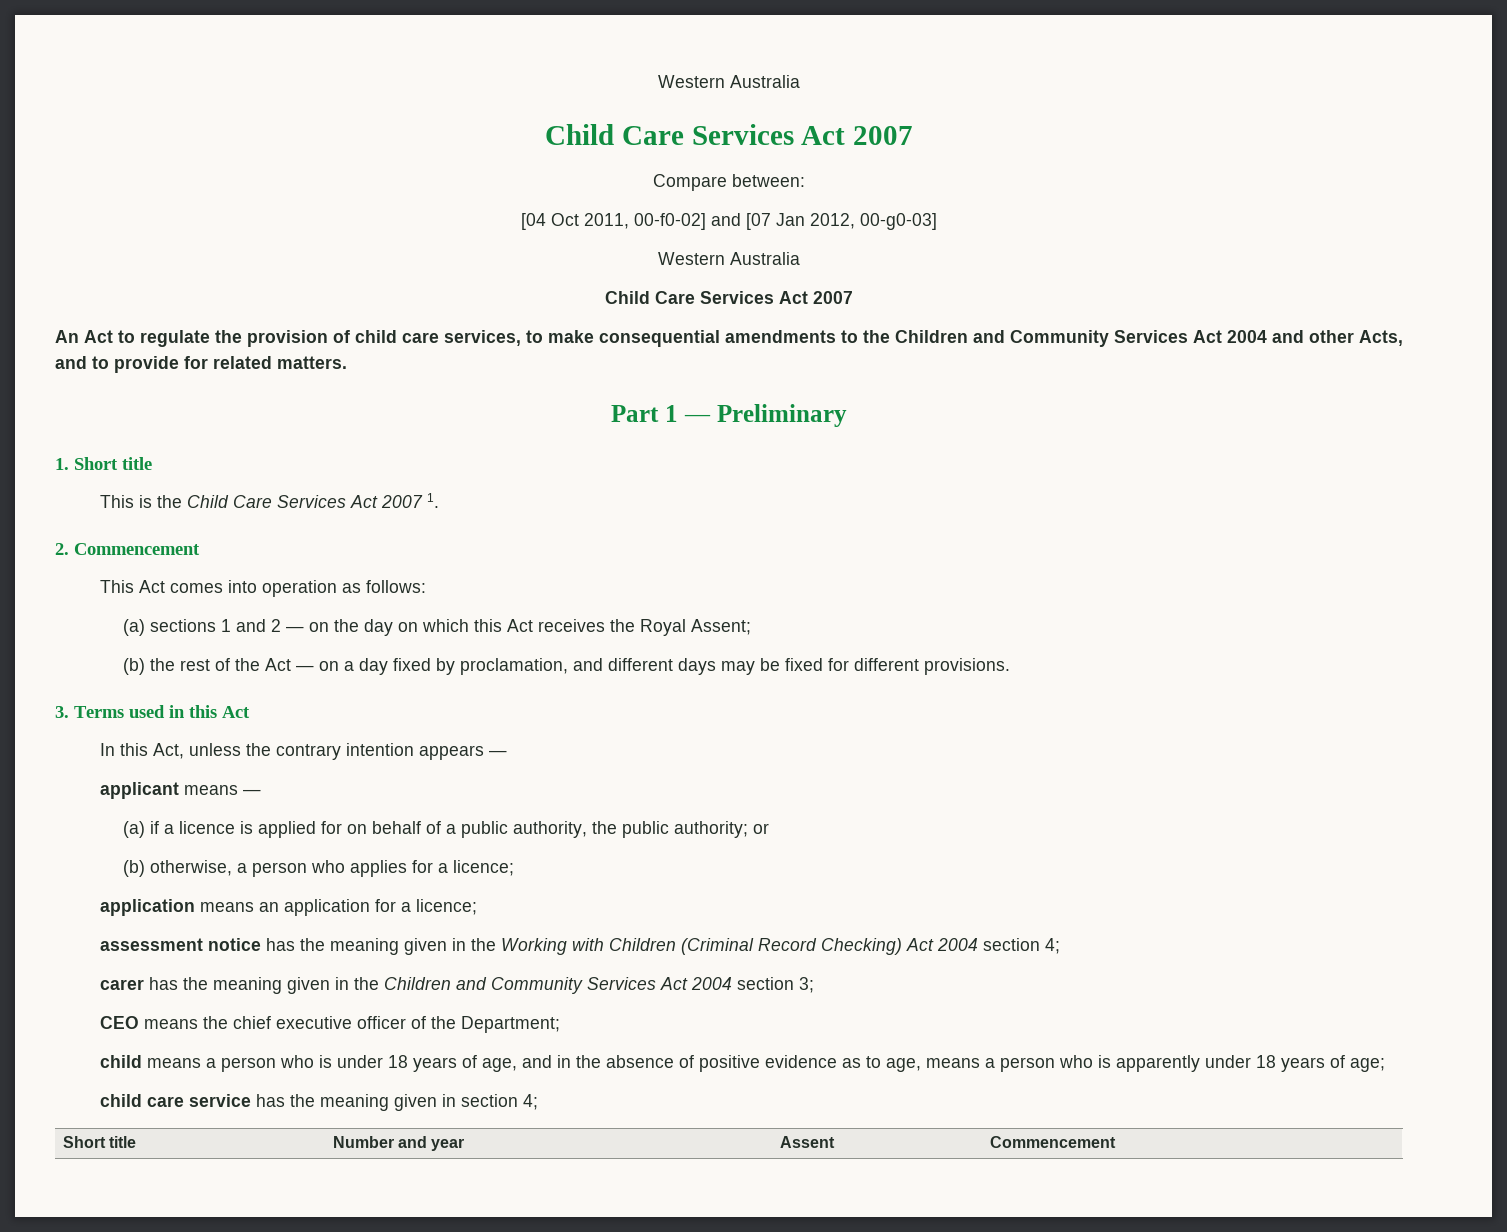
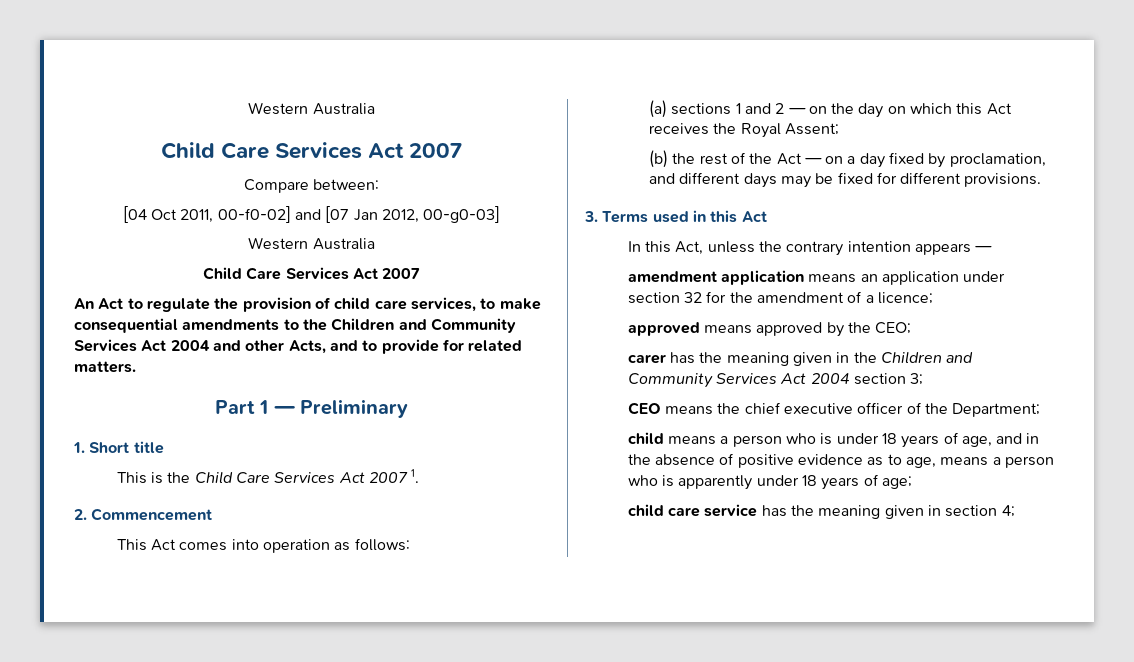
[100,782,262,799] [123,821,770,838] [123,860,515,877] [100,899,478,916] [100,938,1061,955] applicant means — // (a) if a licence is applied for on behalf of a public authority, the public authority; or // (b) otherwise, a person who applies for a licence; // application means an application for a licence; // assessment notice has the meaning given in the Working with Children (Criminal Record Checking) Act 2004 section 4; -> [627,270,1006,285] [627,291,933,304] [627,322,912,337] amendment application means an application under section 32 for the amendment of a licence; // approved means approved by the CEO;
[62,1136,137,1148] [332,1136,465,1151] [779,1136,835,1148] [989,1136,1116,1148] // Short title | Number and year | Assent | Commencement -> (1015, 511) none

